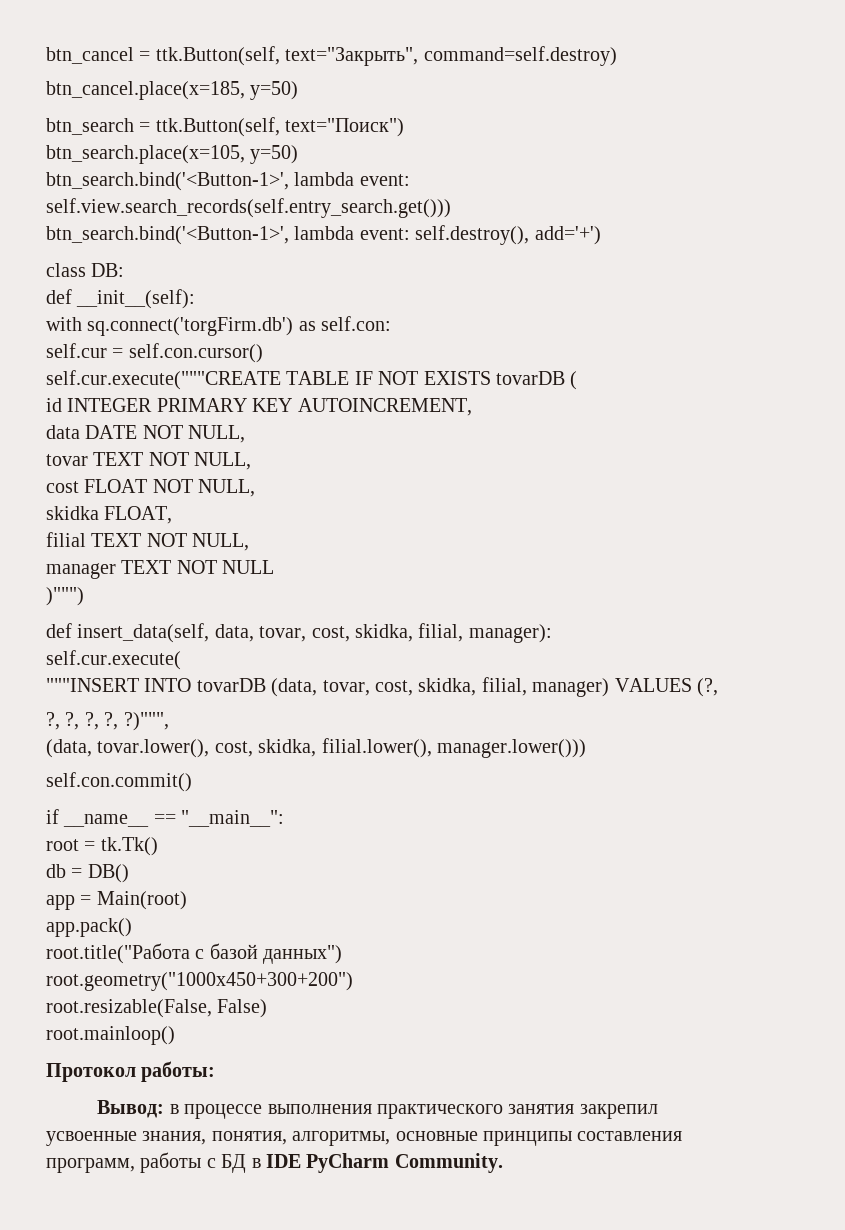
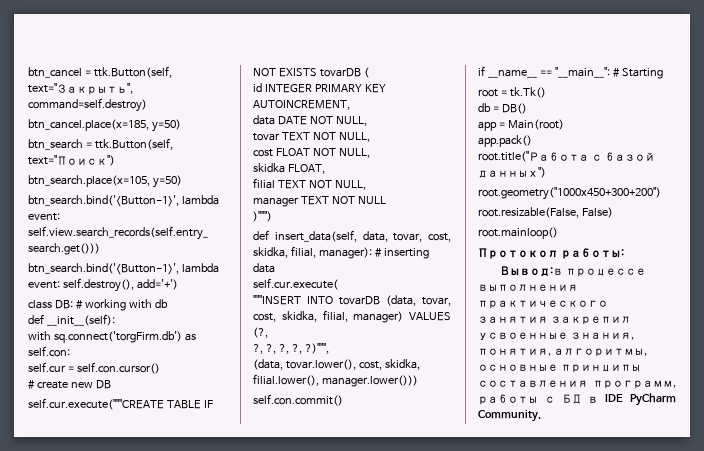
(125, 270) none -> [75,299,168,311] # working with db
(263, 353) none -> [28,380,111,389] // # create new DB
(552, 633) none -> [374,248,429,259] [253,263,275,273] # inserting data
(285, 818) none -> [612,68,663,79] # Starting
[97,1100,179,1118] Вывод: в -> [499,266,563,277] Вывод:в

